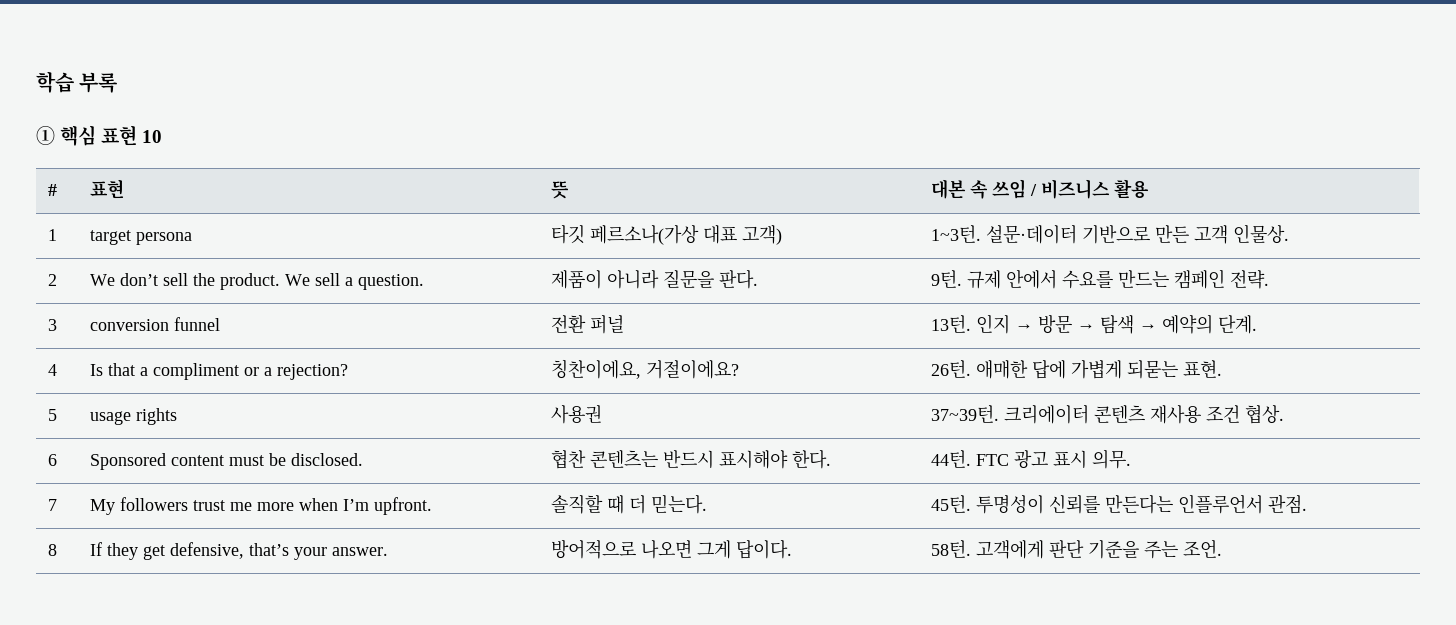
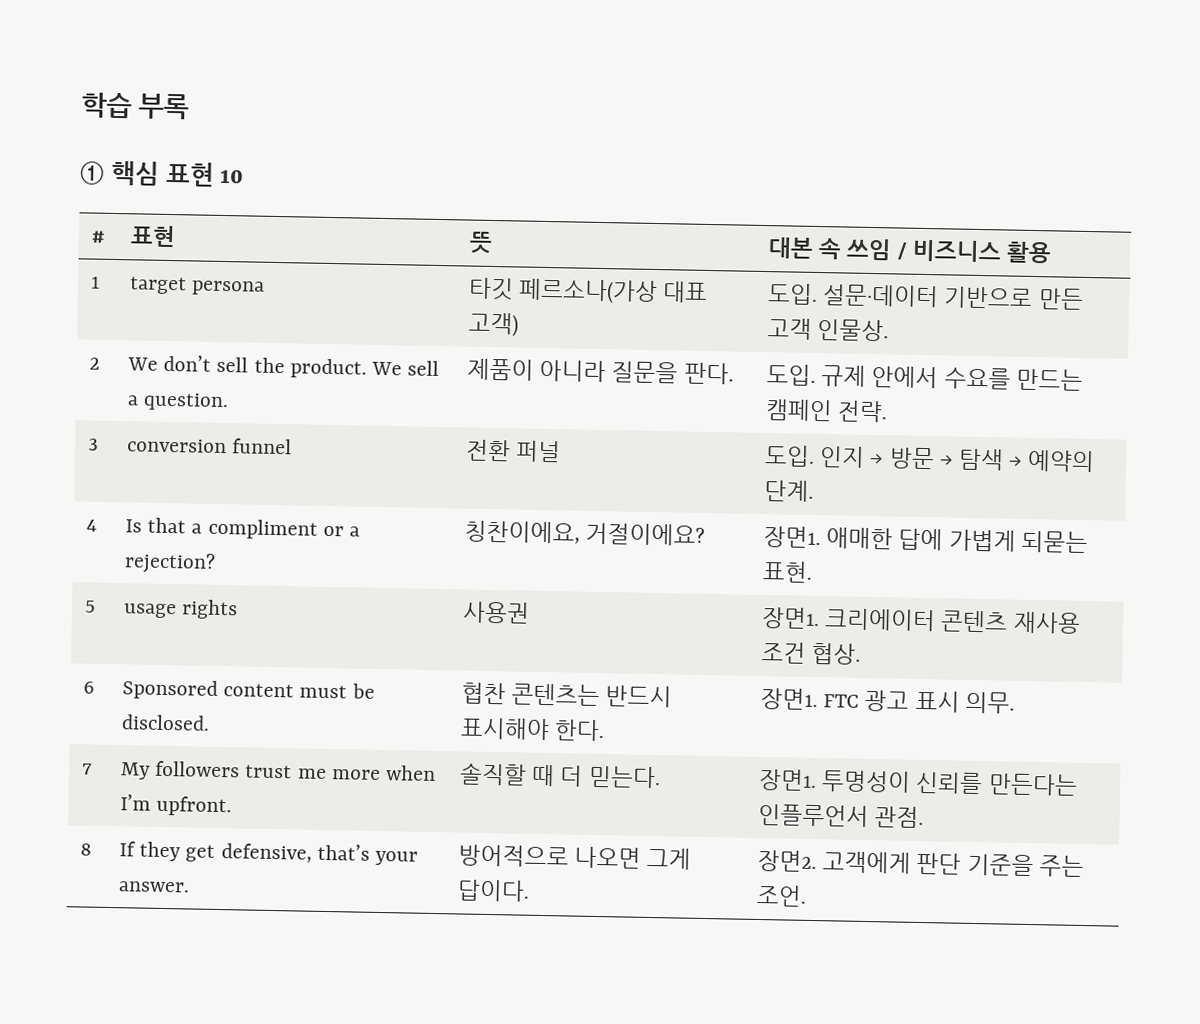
[931,225,982,243] 1~3턴. -> [766,283,818,305] 도입.
[931,270,963,288] 9턴. -> [765,364,816,386] 도입.
[931,315,972,333] 13턴. -> [763,445,815,467] 도입.
[931,360,972,378] 26턴. -> [762,526,821,549] 장면1.
[931,405,1000,423] 37~39턴. -> [760,606,820,630] 장면1.
[931,450,972,468] 44턴. -> [759,687,818,711] 장면1.
[931,495,972,513] 45턴. -> [757,768,817,792] 장면1.
[931,540,972,558] 58턴. -> [756,849,817,873] 장면2.

